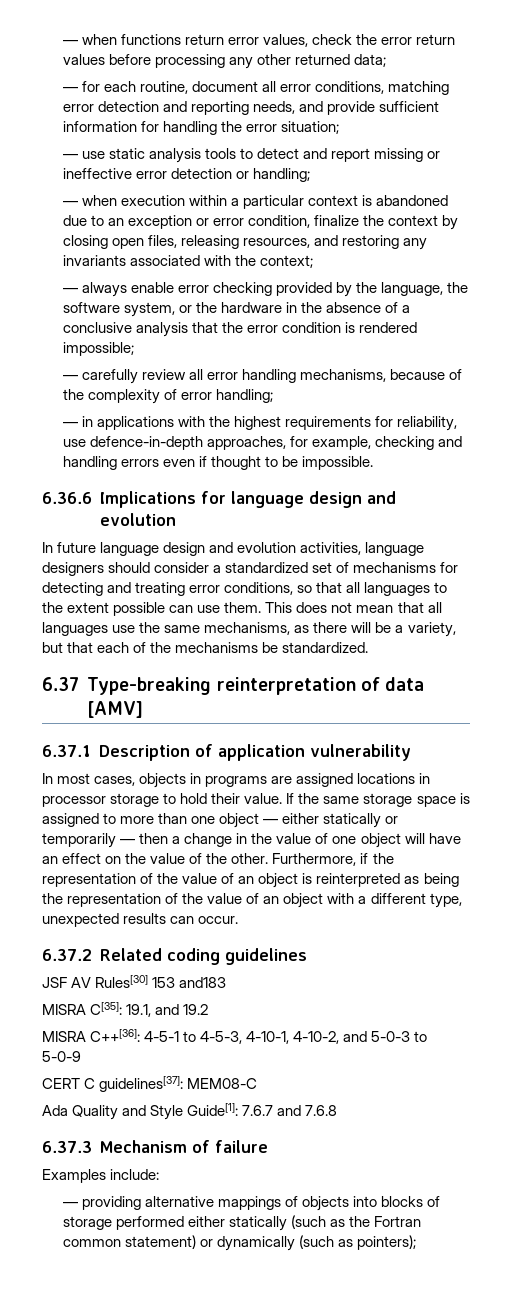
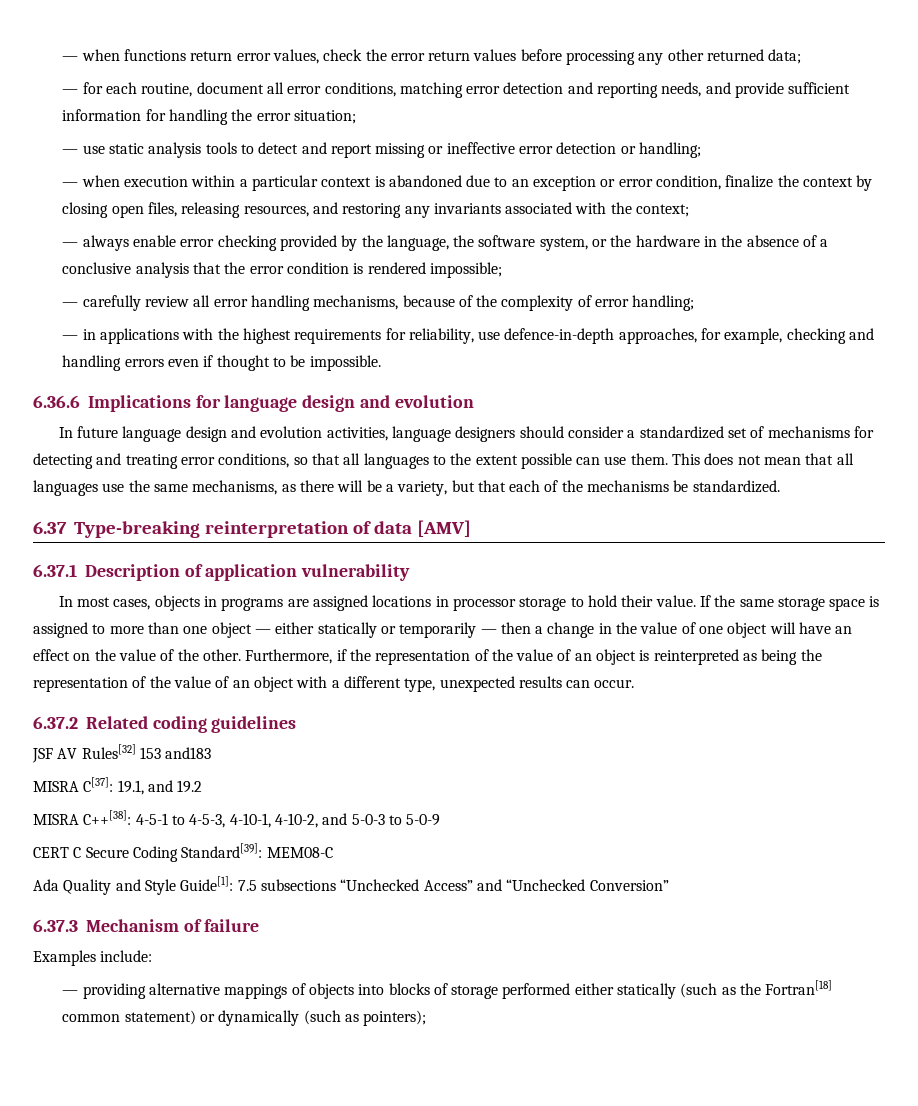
[95,975,149,988] Rules[30] -> [81,744,136,759] Rules[32]
[90,1002,123,1015] C[35]: -> [83,777,114,792] C[37]:
[90,1029,141,1042] C++[36]: -> [83,810,132,825] C++[38]:
[99,1076,184,1092] guidelines[37]: -> [85,843,263,862] Secure Coding Standard[39]:
[242,1105,338,1116] 7.6.7 and 7.6.8 -> [237,879,669,891] 7.5 subsections “Unchecked Access” and “Unchecked Conversion”
[373,1216,421,1227] Fortran -> [765,980,833,995] Fortran[18]

